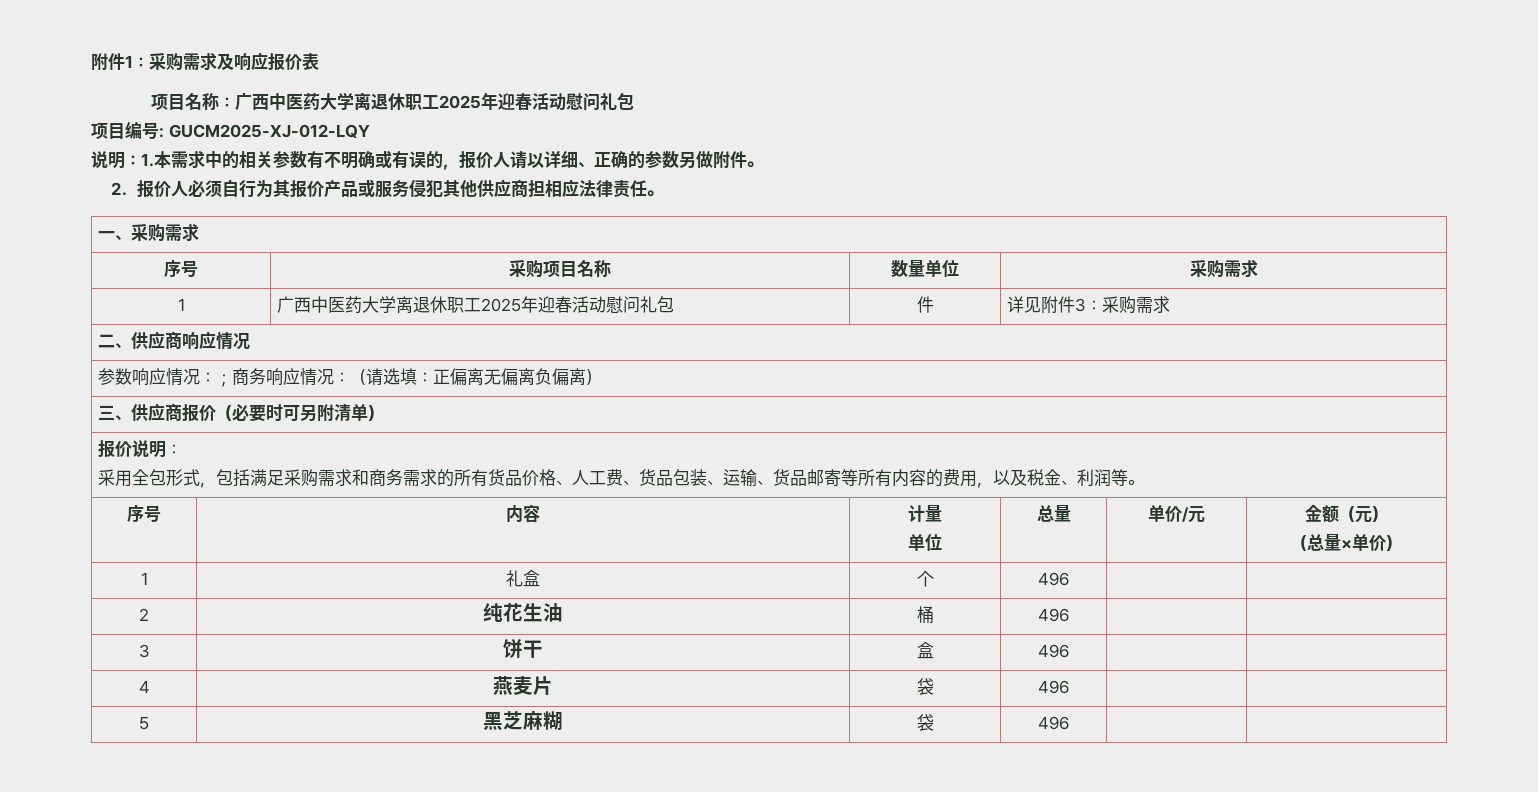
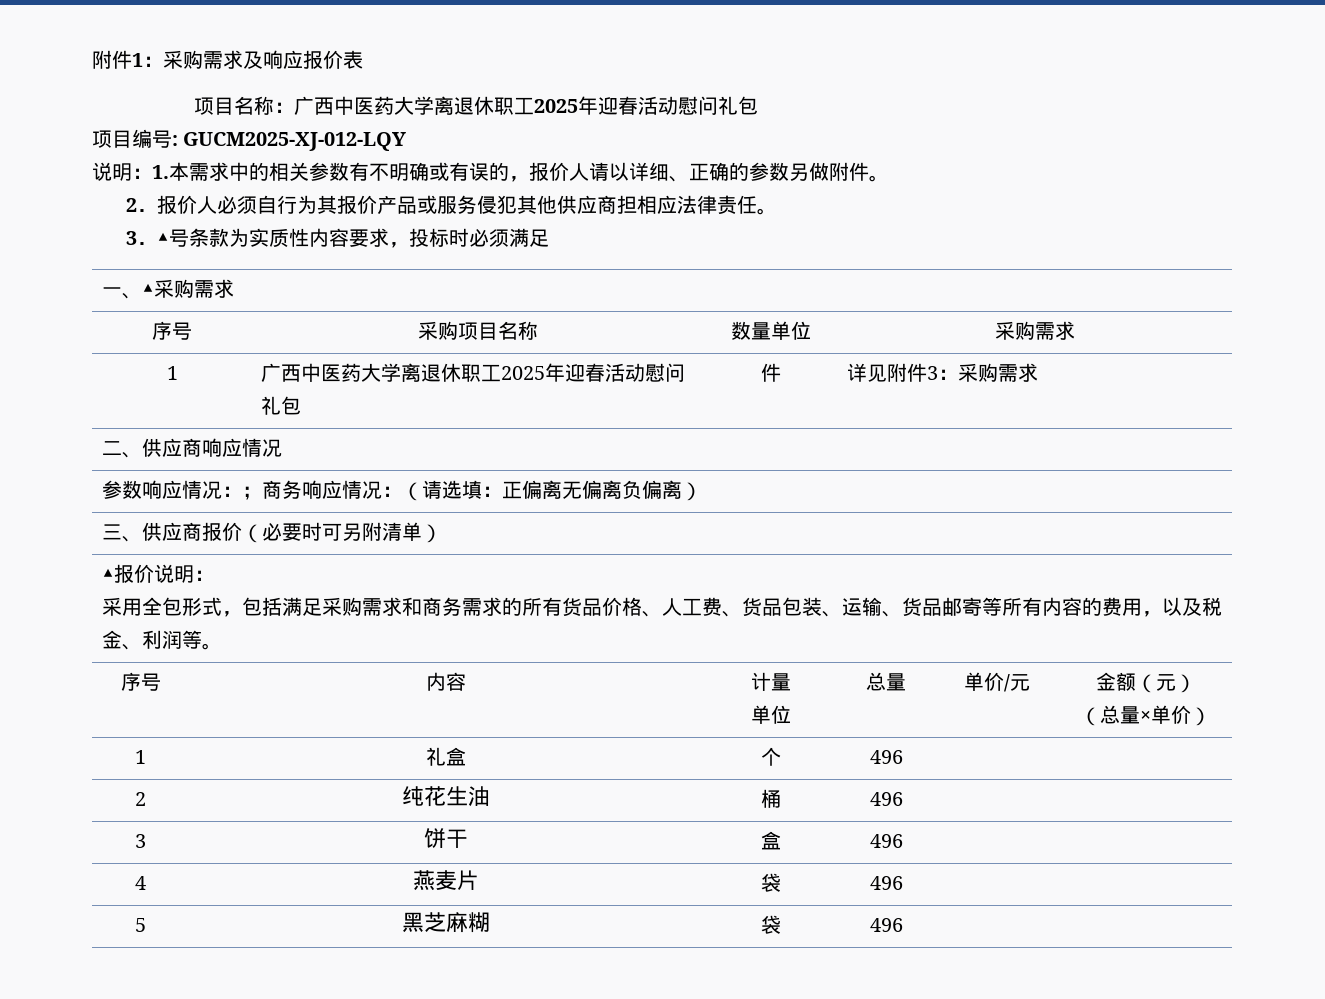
(663, 193) none -> [125,228,549,248] // 3．▲号条款为实质性内容要求，投标时必须满足
(131, 238) none -> [141,283,154,296] ▲
(384, 413) none -> [101,568,114,581] ▲

